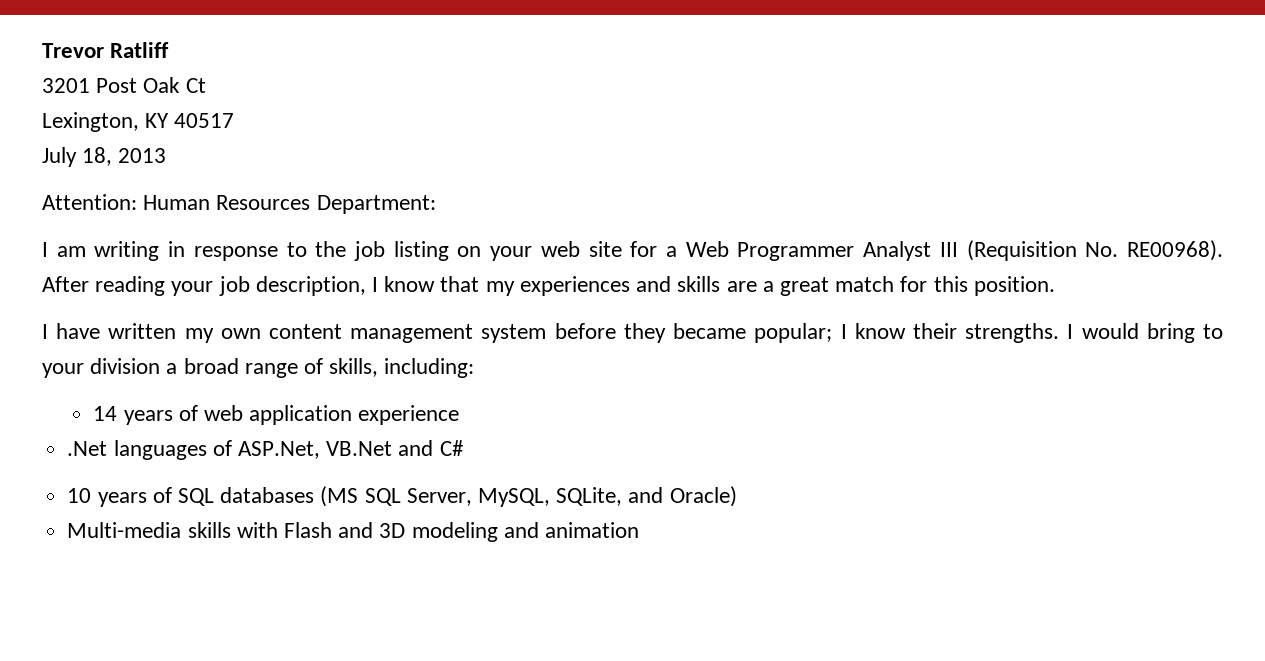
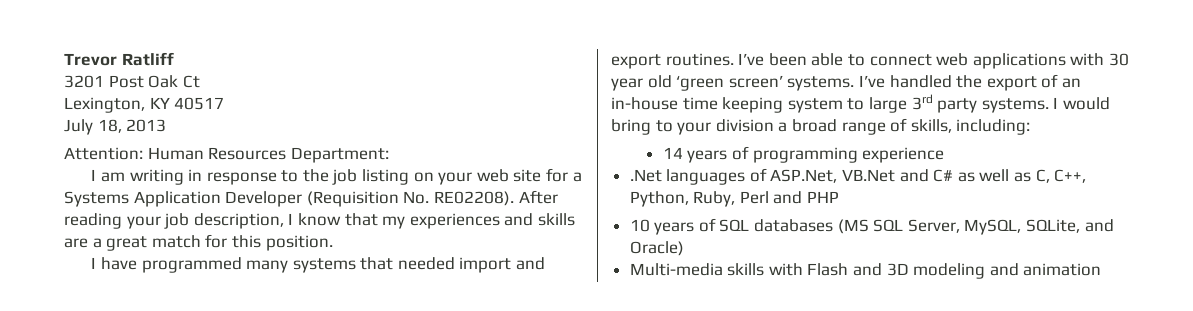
[685,241,958,261] Web Programmer Analyst III -> [64,191,303,207] Systems Application Developer
[1126,240,1223,261] RE00968). -> [433,191,514,206] RE02208).
[108,323,1060,343] written my own content management system before they became popular; I know their strengths. -> [141,257,546,273] [611,53,1129,69] [611,74,1081,91] [611,94,1049,113] programmed many systems that needed import and export routines. I’ve been able to connect web applications with 30 year old ‘green screen’ systems. I’ve handled the export of an in-house time keeping system to large 3rd party systems.
[203,405,353,425] web application -> [752,147,858,163] programming
(464, 448) none -> [957,169,1087,183] [629,191,840,207] as well as C, C++, Python, Ruby, Perl and PHP

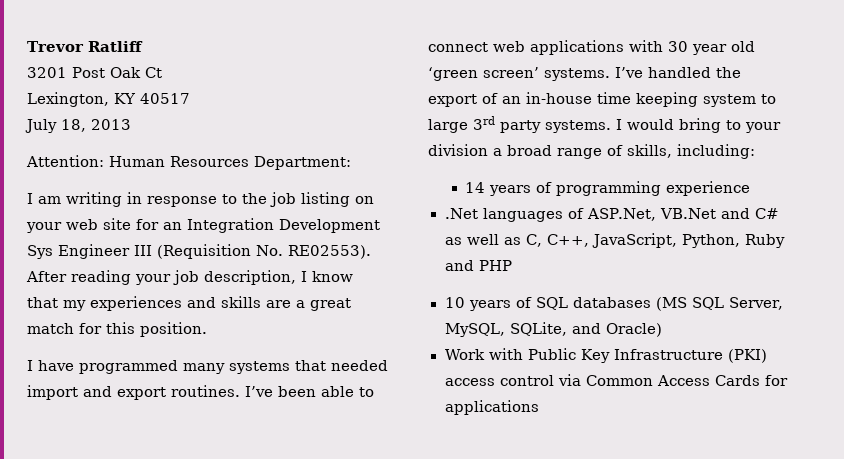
[572,172,582,182] [64,191,303,207] a Systems Application Developer -> [163,218,380,233] [27,244,152,259] an Integration Development Sys Engineer III
[433,191,514,206] RE02208). -> [288,245,371,259] RE02553).
[629,191,769,207] Python, Ruby, Perl -> [591,233,785,248] JavaScript, Python, Ruby
[629,263,1102,279] Multi-media skills with Flash and 3D modeling and animation -> [444,348,768,363] [444,374,788,386] [444,400,539,415] Work with Public Key Infrastructure (PKI) access control via Common Access Cards for applications

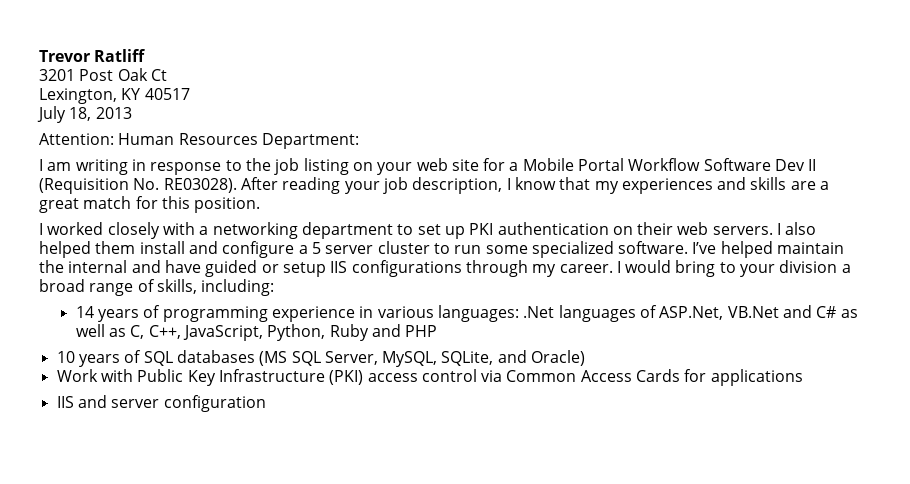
[163,218,380,233] [27,244,152,259] an Integration Development Sys Engineer III -> [509,158,817,171] a Mobile Portal Workflow Software Dev II
[288,245,371,259] RE02553). -> [163,178,237,193] RE03028).
[38,360,388,374] [27,385,374,400] [428,40,755,55] [428,67,741,81] [428,92,776,107] [428,116,611,133] have programmed many systems that needed import and export routines. I’ve been able to connect web applications with 30 year old ‘green screen’ systems. I’ve handled the export of an in-house time keeping system to large 3rd party systems. -> [47,222,817,239] [39,241,845,258] [39,260,613,277] worked closely with a networking department to set up PKI authentication on their web servers. I also helped them install and configure a 5 server cluster to run some specialized software. I’ve helped maintain the internal and have guided or setup IIS configurations through my career.
(751, 188) // -> [359,305,520,322] in various languages:
(539, 407) none -> [56,395,266,412] // IIS and server configuration

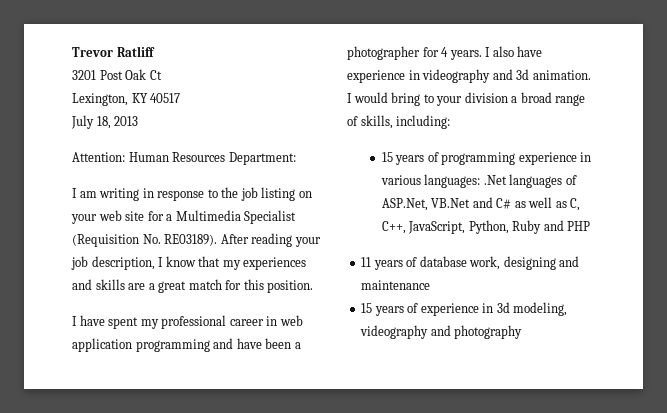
[522,158,817,171] Mobile Portal Workflow Software Dev II -> [175,210,297,224] Multimedia Specialist
[163,178,237,193] RE03028). -> [164,234,218,246] RE03189).
[47,222,817,239] [39,241,845,258] [39,260,613,277] worked closely with a networking department to set up PKI authentication on their web servers. I also helped them install and configure a 5 server cluster to run some specialized software. I’ve helped maintain the internal and have guided or setup IIS configurations through my career. -> [79,315,303,329] [72,338,301,352] [347,46,543,60] [347,69,591,83] have spent my professional career in web application programming and have been a photographer for 4 years. I also have experience in videography and 3d animation.
[75,306,94,318] 14 -> [381,152,393,162] 15
[56,350,586,367] [56,369,803,386] [56,395,266,412] 10 years of SQL databases (MS SQL Server, MySQL, SQLite, and Oracle) // Work with Public Key Infrastructure (PKI) access control via Common Access Cards for applications // IIS and server configuration -> [361,256,580,270] [361,280,431,290] [361,302,568,316] [360,325,523,339] 11 years of database work, designing and maintenance // 15 years of experience in 3d modeling, videography and photography

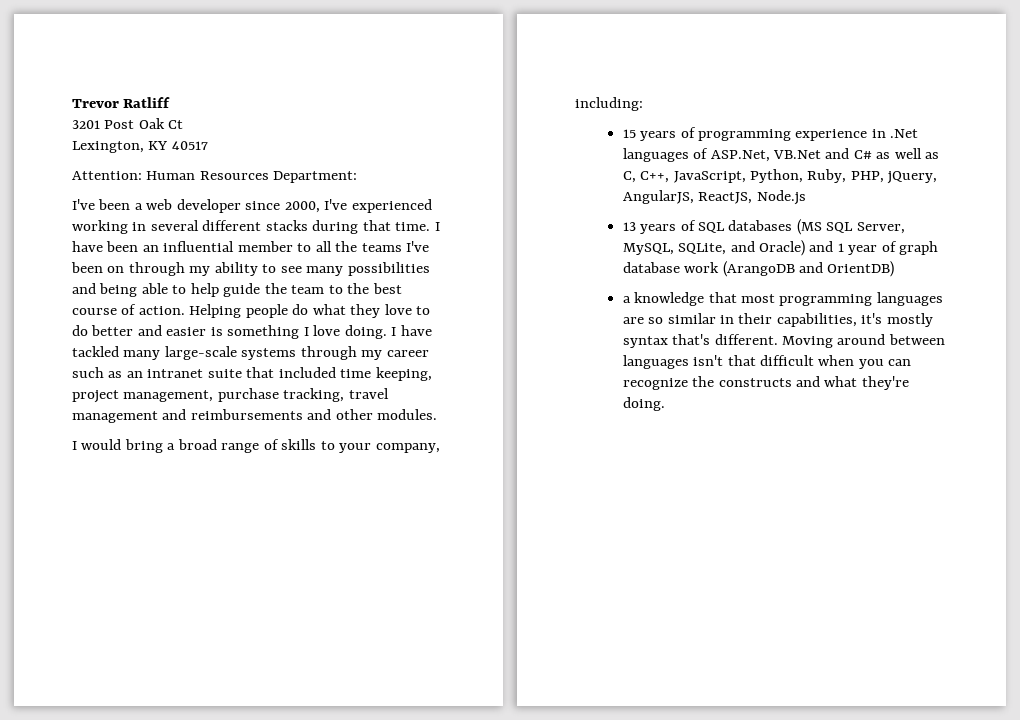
[71,115,139,129] // July 18, 2013 -> (208, 145) none
[72,187,312,201] [71,210,297,224] [72,233,321,247] [71,256,307,270] [72,279,314,293] [72,315,303,329] [72,338,301,352] [347,46,543,60] [347,69,591,83] [347,92,586,106] [347,115,393,129] I am writing in response to the job listing on your web site for a Multimedia Specialist (Requisition No. RE03189). After reading your job description, I know that my experiences and skills are a great match for this position. // I have spent my professional career in web application programming and have been a photographer for 4 years. I also have experience in videography and 3d animation. I would bring to your division a broad range of skills, -> [72,199,432,213] [72,220,440,234] [72,241,430,252] [71,262,430,276] [72,283,402,297] [72,304,431,318] [72,325,432,339] [72,346,429,360] [72,367,432,381] [72,388,389,403] [72,409,438,423] [72,439,440,453] I've been a web developer since 2000, I've experienced working in several different stacks during that time. I have been an influential member to all the teams I've been on through my ability to see many possibilities and being able to help guide the team to the best course of action. Helping people do what they love to do better and easier is something I love doing. I have tackled many large-scale systems through my career such as an intranet suite that included time keeping, project management, purchase tracking, travel management and reimbursements and other modules. // I would bring a broad range of skills to your company,
[380,174,481,188] various languages: -> (886, 133) none
[512,220,591,234] [361,256,580,270] [361,280,431,290] [361,302,568,316] [360,325,523,339] Ruby and PHP // 11 years of database work, designing and maintenance // 15 years of experience in 3d modeling, videography and photography -> [807,169,938,184] [622,190,806,205] [622,219,905,235] [622,240,939,256] [622,261,895,277] [622,292,943,306] [622,313,933,327] [622,334,945,348] [622,355,912,369] [622,376,909,390] [622,397,665,411] Ruby, PHP, jQuery, AngularJS, ReactJS, Node.js // 13 years of SQL databases (MS SQL Server, MySQL, SQLite, and Oracle) and 1 year of graph database work (ArangoDB and OrientDB) // a knowledge that most programming languages are so similar in their capabilities, it's mostly syntax that's different. Moving around between languages isn't that difficult when you can recognize the constructs and what they're doing.

